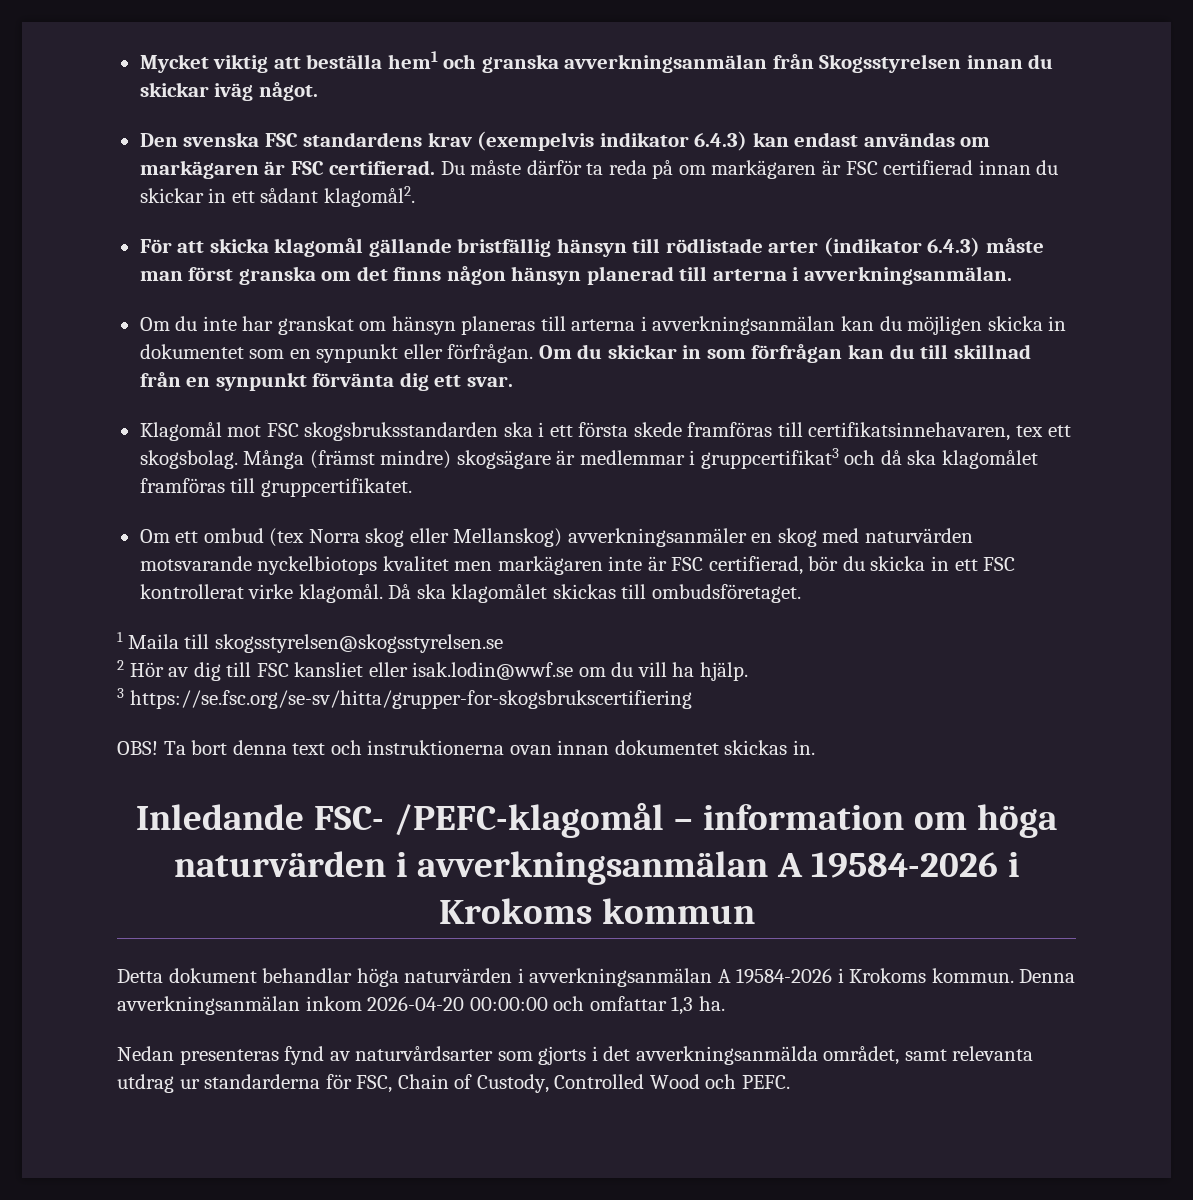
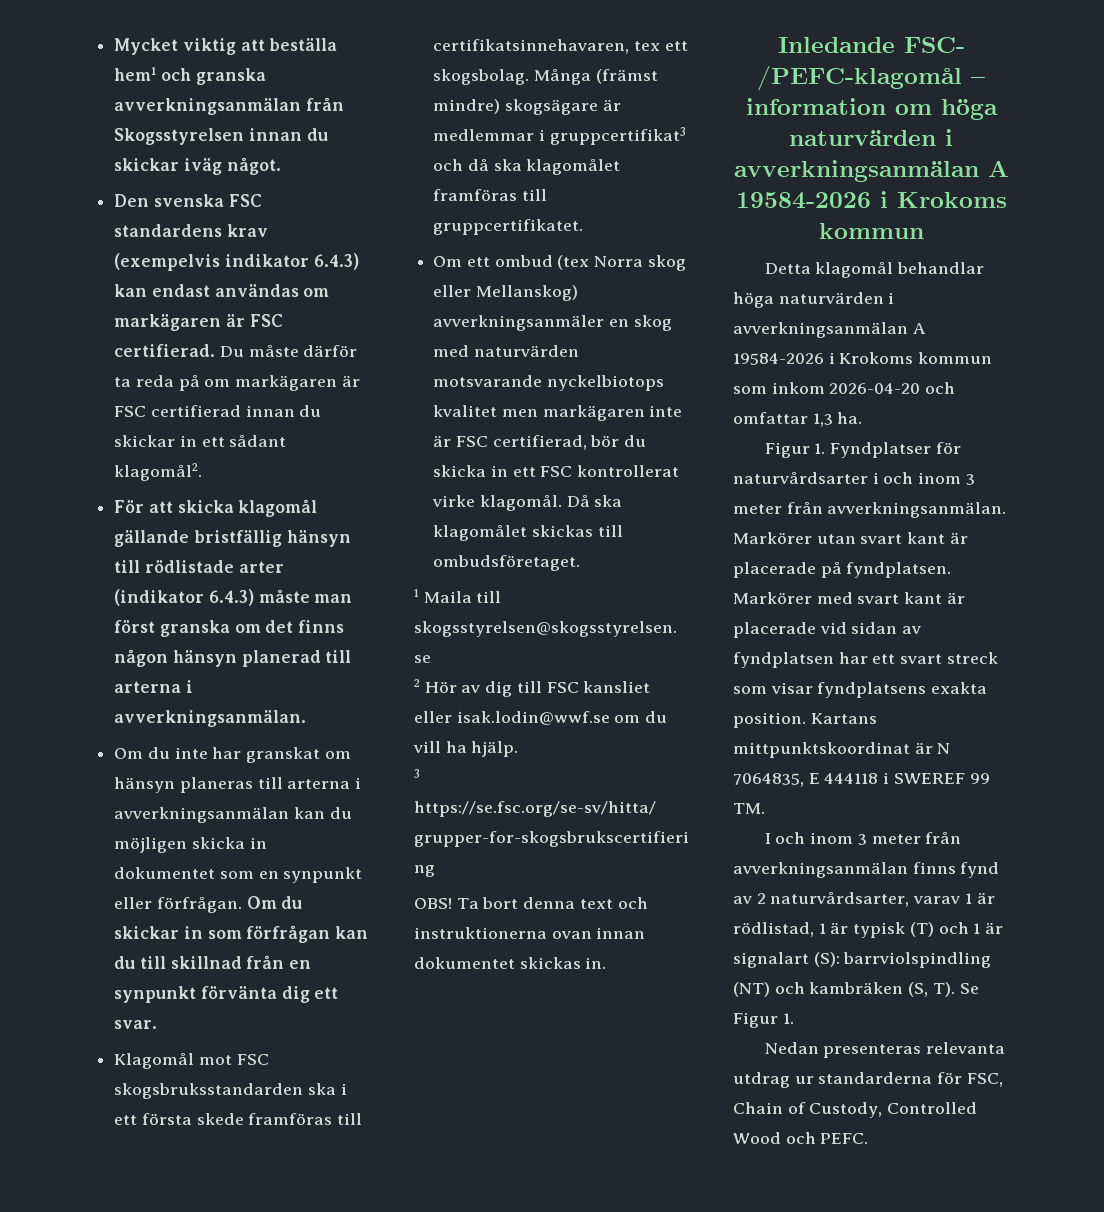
[168,968,257,983] dokument -> [815,262,894,278] klagomål
[931,968,1076,983] [117,996,300,1015] kommun. Denna avverkningsanmälan -> [918,352,993,364] [733,386,767,394] kommun som
[469,997,548,1011] 00:00:00 -> (921, 388) none
[117,1046,947,1065] Nedan presenteras fynd av naturvårdsarter som gjorts i det avverkningsanmälda området, samt -> [764,442,961,458] [733,472,975,485] [733,502,1007,518] [733,532,968,544] [733,562,952,578] [733,592,965,604] [733,622,922,638] [733,652,998,668] [733,682,988,698] [733,712,877,728] [733,742,951,758] [733,772,990,787] [733,803,765,814] [764,832,962,845] [733,862,1000,878] [733,892,995,907] [733,922,1004,938] [733,952,992,968] [733,982,979,997] [733,1012,794,1028] [764,1042,922,1058] Figur 1. Fyndplatser för naturvårdsarter i och inom 3 meter från avverkningsanmälan. Markörer utan svart kant är placerade på fyndplatsen. Markörer med svart kant är placerade vid sidan av fyndplatsen har ett svart streck som visar fyndplatsens exakta position. Kartans mittpunktskoordinat är N 7064835, E 444118 i SWEREF 99 TM. // I och inom 3 meter från avverkningsanmälan finns fynd av 2 naturvårdsarter, varav 1 är rödlistad, 1 är typisk (T) och 1 är signalart (S): barrviolspindling (NT) och kambräken (S, T). Se Figur 1. // Nedan presenteras

